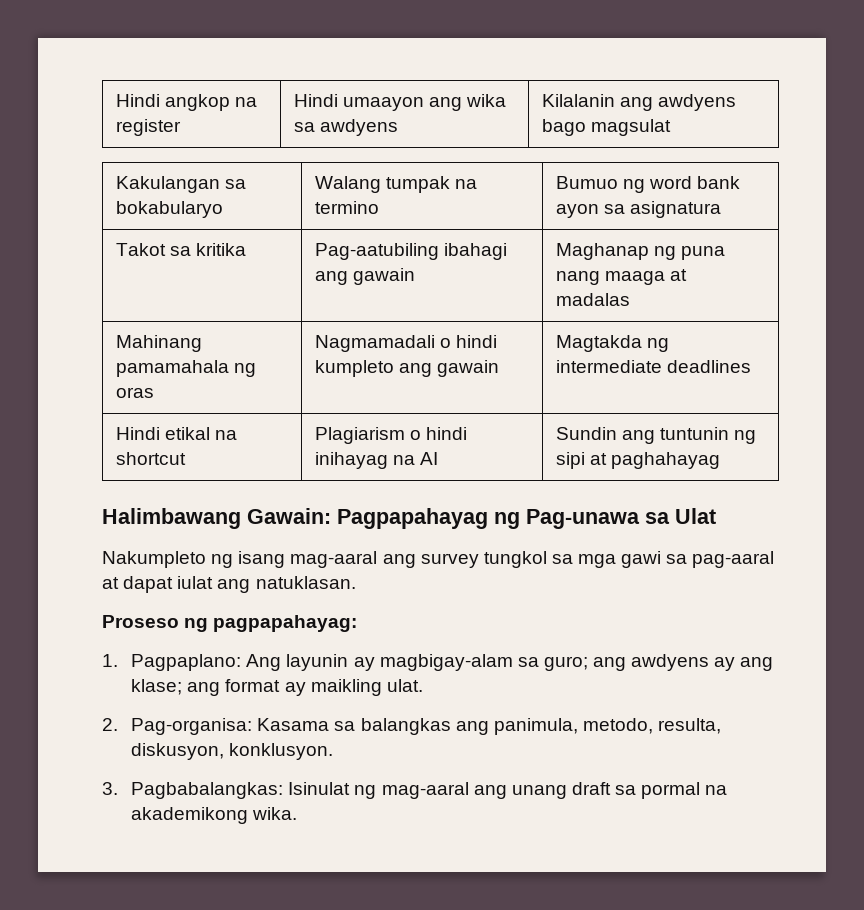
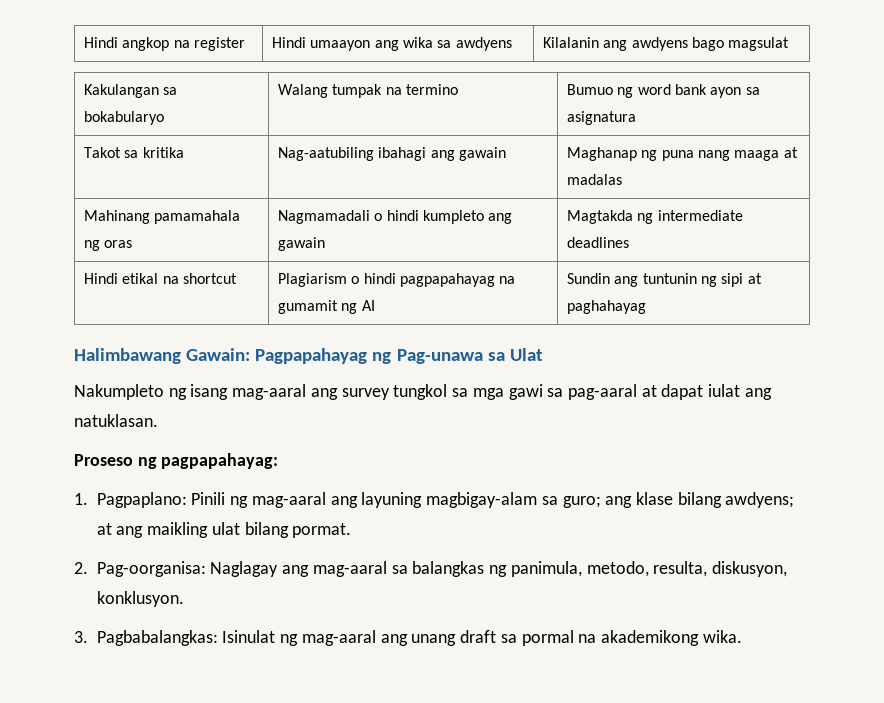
[315,243,440,260] Pag-aatubiling -> [278,147,375,161] Nag-aatubiling
[315,452,416,469] inihayag na -> [400,273,516,287] [278,300,358,314] pagpapahayag na gumamit ng
[246,654,774,671] [131,679,423,696] [102,718,330,735] Ang layunin ay magbigay-alam sa guro; ang awdyens ay ang klase; ang format ay maikling ulat. // 2. Pag-organisa: Kasama -> [191,492,795,508] [96,522,352,538] [74,561,387,577] Pinili ng mag-aaral ang layuning magbigay-alam sa guro; ang klase bilang awdyens; at ang maikling ulat bilang pormat. // 2. Pag-oorganisa: Naglagay ang mag-aaral
[455,721,489,735] ang -> [489,565,508,577] ng

